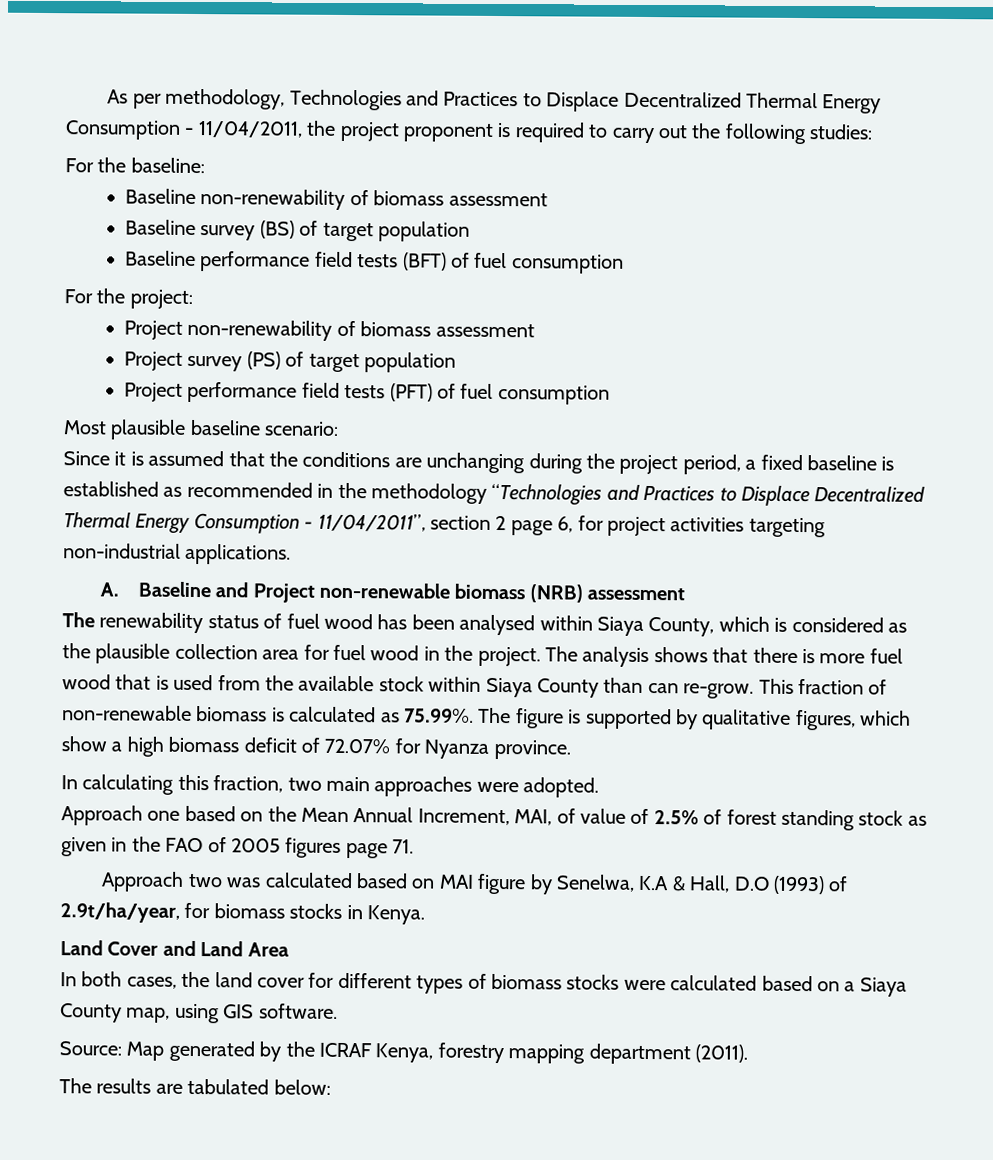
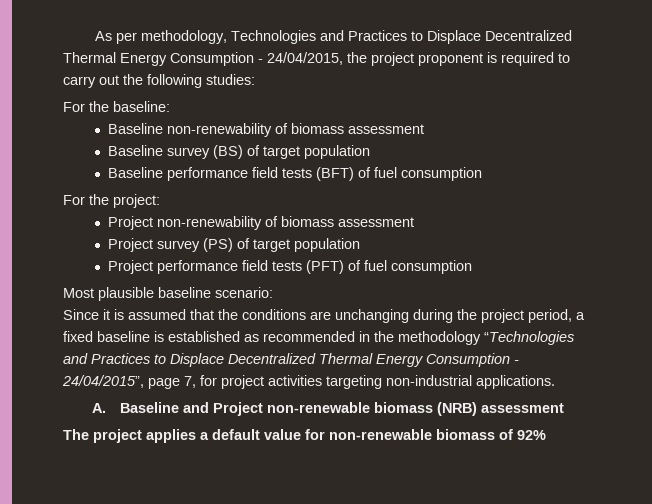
[197,121,303,138] 11/04/2011, -> [267,52,343,65] 24/04/2015,
[317,513,574,536] 11/04/2011”, section 2 page 6, -> [62,375,196,389] 24/04/2015”, page 7,
[99,612,907,637] [62,643,903,668] [62,674,888,699] [62,705,912,731] [61,736,571,760] [61,774,600,798] [61,805,927,831] [61,836,415,859] [101,871,849,895] [60,902,425,925] [60,940,289,957] [60,971,907,997] [60,1003,338,1024] [59,1040,748,1065] [59,1078,331,1095] renewability status of fuel wood has been analysed within Siaya County, which is considered as the plausible collection area for fuel wood in the project. The analysis shows that there is more fuel wood that is used from the available stock within Siaya County than can re-grow. This fraction of non-renewable biomass is calculated as 75.99%. The figure is supported by qualitative figures, which show a high biomass deficit of 72.07% for Nyanza province. // In calculating this fraction, two main approaches were adopted. // Approach one based on the Mean Annual Increment, MAI, of value of 2.5% of forest standing stock as given in the FAO of 2005 figures page 71. // Approach two was calculated based on MAI figure by Senelwa, K.A & Hall, D.O (1993) of 2.9t/ha/year, for biomass stocks in Kenya. // Land Cover and Land Area // In both cases, the land cover for different types of biomass stocks were calculated based on a Siaya County map, using GIS software. // Source: Map generated by the ICRAF Kenya, forestry mapping department (2011). // The results are tabulated below: -> [93,429,546,443] project applies a default value for non-renewable biomass of 92%

